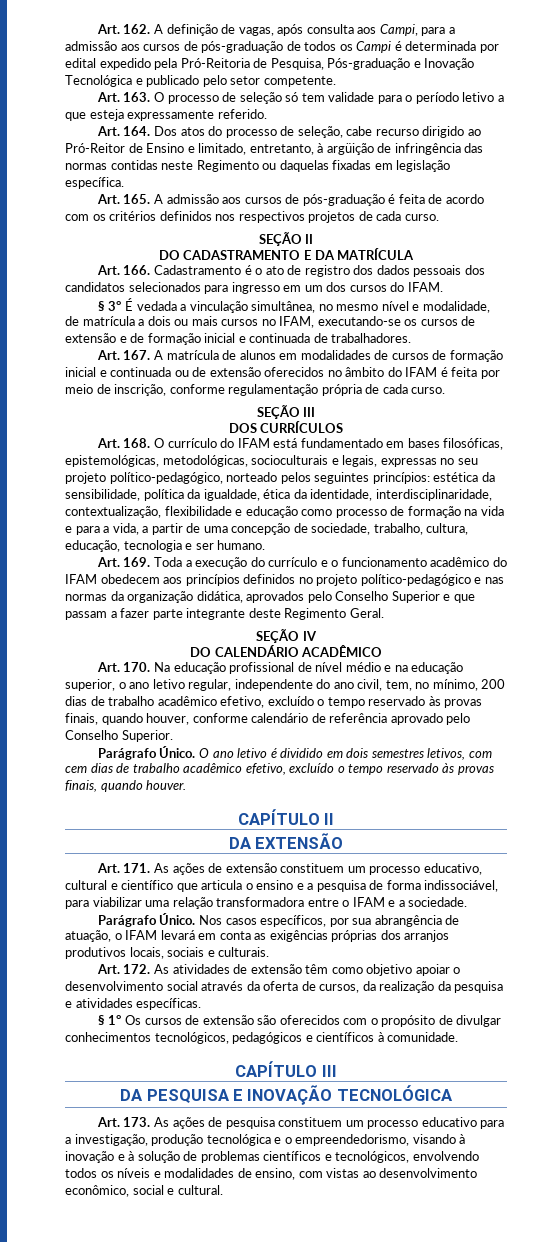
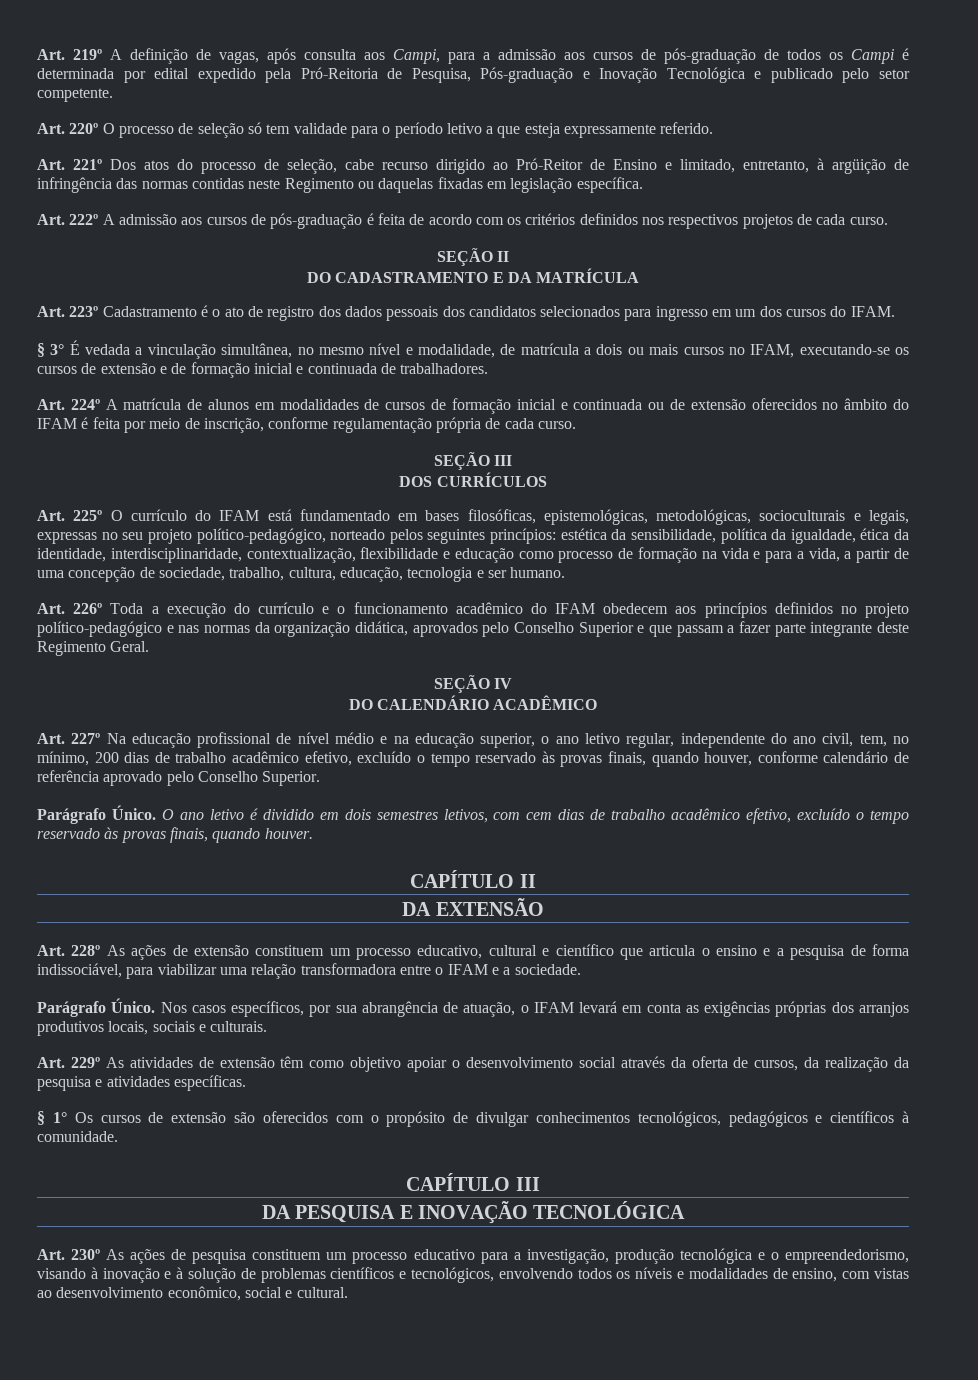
[96,24,151,34] Art. 162. -> [37,49,102,60] Art. 219º
[123,92,151,102] 163. -> [69,123,99,134] 220º
[123,126,151,136] 164. -> [73,159,102,170] 221º
[123,194,151,204] 165. -> [69,214,99,225] 222º
[123,265,151,275] 166. -> [69,306,99,317] 223º
[123,350,151,360] 167. -> [70,399,100,410] 224º
[123,438,151,448] 168. -> [73,510,103,521] 225º
[123,557,151,567] 169. -> [73,603,103,614] 226º
[123,662,151,672] 170. -> [71,733,101,744] 227º
[123,863,151,873] 171. -> [71,945,101,956] 228º
[123,964,151,974] 172. -> [70,1057,100,1068] 229º
[123,1117,151,1127] 173. -> [71,1249,101,1260] 230º

